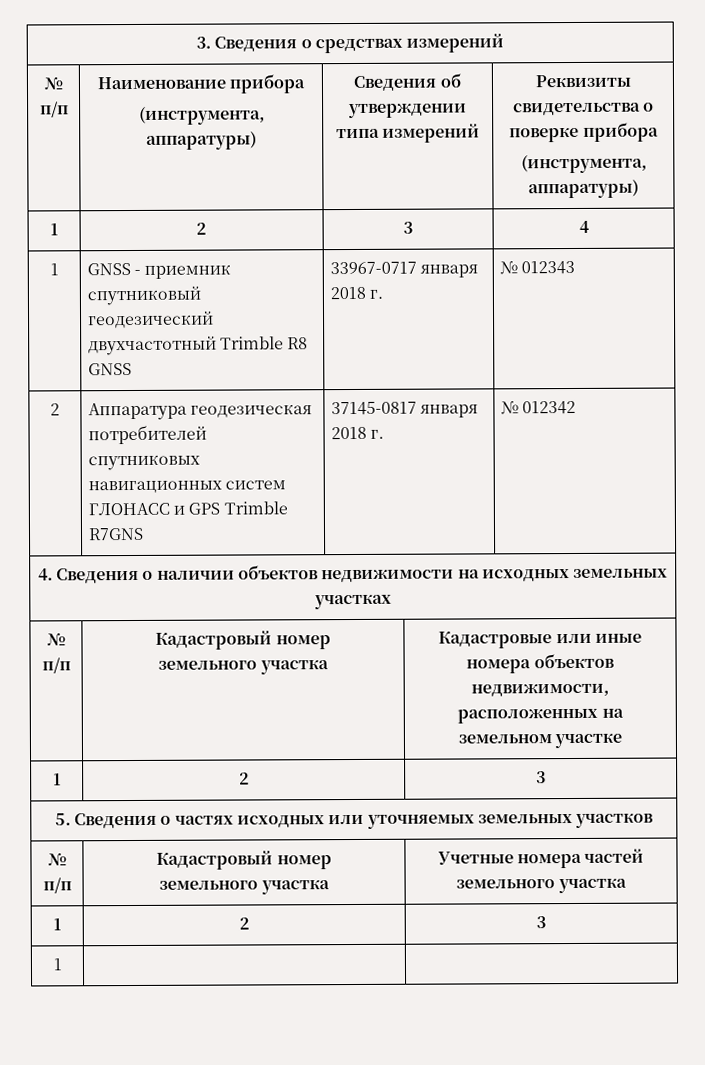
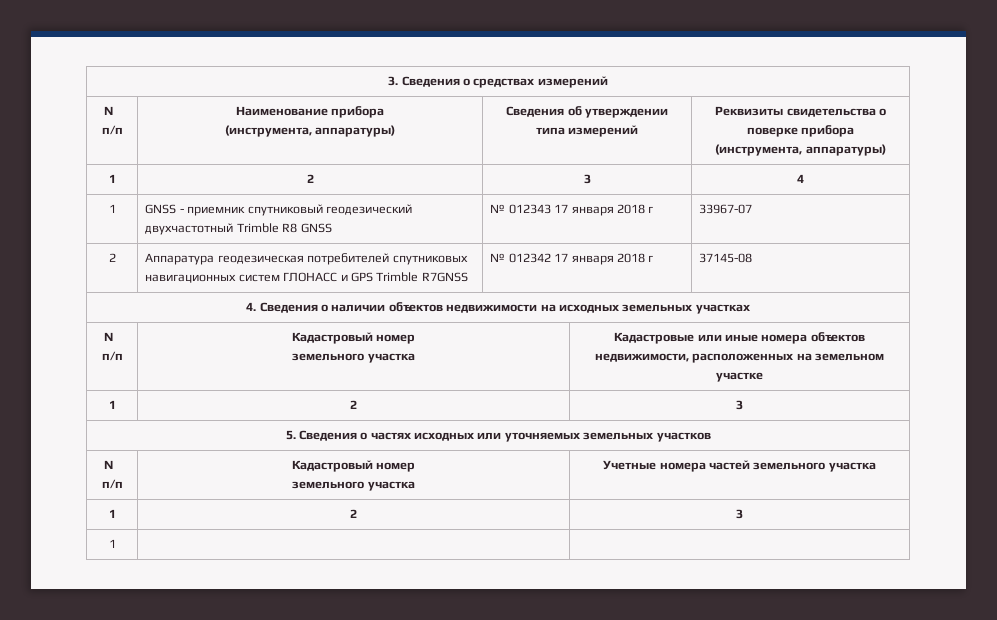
[329,261,478,278] [329,286,383,300] [499,260,575,275] 33967-0717 января 2018 г. | № 012343 -> [490,204,654,216] [699,204,753,214] № 012343 17 января 2018 г | 33967-07
[87,527,144,541] [330,401,478,418] [330,426,384,440] [500,400,576,415] R7GNS | 37145-0817 января 2018 г. | № 012342 -> [421,272,468,282] [490,253,654,265] [699,253,753,263] R7GNSS | № 012342 17 января 2018 г | 37145-08

